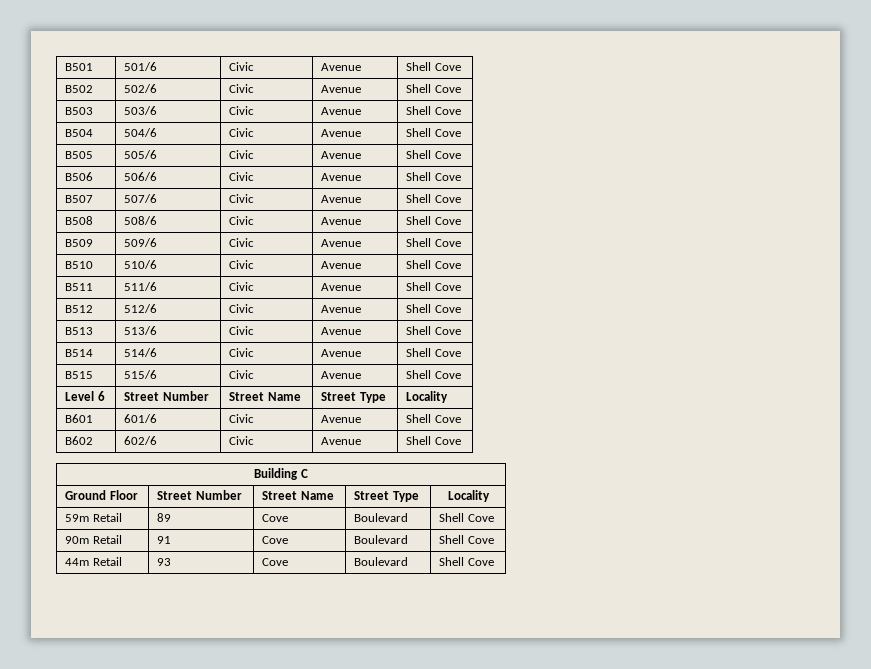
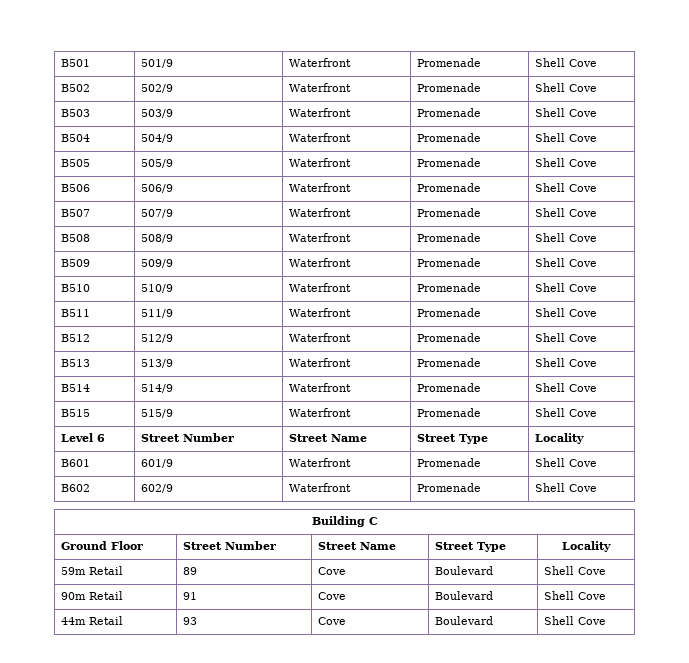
[124,62,158,71] [229,62,255,71] [321,63,362,71] 501/6 | Civic | Avenue -> [140,59,173,68] [288,58,351,67] [416,58,481,67] 501/9 | Waterfront | Promenade
[124,84,158,93] [229,84,255,93] [321,85,362,93] 502/6 | Civic | Avenue -> [140,84,173,93] [288,83,351,92] [416,83,481,92] 502/9 | Waterfront | Promenade
[124,106,158,115] [229,106,255,115] [321,107,362,115] 503/6 | Civic | Avenue -> [140,109,173,118] [288,108,351,117] [416,108,481,117] 503/9 | Waterfront | Promenade
[124,128,158,137] [229,128,255,137] [321,129,362,137] 504/6 | Civic | Avenue -> [140,134,173,143] [288,133,351,142] [416,133,481,142] 504/9 | Waterfront | Promenade
[124,150,158,159] [229,150,255,159] [321,151,362,159] 505/6 | Civic | Avenue -> [140,159,173,168] [288,158,351,167] [416,158,481,167] 505/9 | Waterfront | Promenade
[124,172,158,181] [229,172,255,181] [321,173,362,181] 506/6 | Civic | Avenue -> [140,184,173,193] [288,183,351,192] [416,183,481,192] 506/9 | Waterfront | Promenade
[124,194,158,203] [229,194,255,203] [321,195,362,203] 507/6 | Civic | Avenue -> [140,209,173,218] [288,208,351,217] [416,208,481,217] 507/9 | Waterfront | Promenade
[124,216,158,225] [229,216,255,225] [321,217,362,225] 508/6 | Civic | Avenue -> [140,234,173,243] [288,233,351,242] [416,233,481,242] 508/9 | Waterfront | Promenade
[124,238,158,247] [229,238,255,247] [321,239,362,247] 509/6 | Civic | Avenue -> [140,259,173,268] [288,258,351,267] [416,258,481,267] 509/9 | Waterfront | Promenade
[124,260,158,269] [229,260,255,269] [321,261,362,269] 510/6 | Civic | Avenue -> [140,284,173,293] [288,283,351,292] [416,283,481,292] 510/9 | Waterfront | Promenade
[124,282,158,291] [229,282,255,291] [321,283,362,291] 511/6 | Civic | Avenue -> [140,309,173,318] [288,308,351,317] [416,308,481,317] 511/9 | Waterfront | Promenade
[124,304,158,313] [229,304,255,313] [321,305,362,313] 512/6 | Civic | Avenue -> [140,334,173,343] [288,333,351,342] [416,333,481,342] 512/9 | Waterfront | Promenade
[124,326,158,335] [229,326,255,335] [321,327,362,335] 513/6 | Civic | Avenue -> [140,359,173,368] [288,358,351,367] [416,358,481,367] 513/9 | Waterfront | Promenade
[124,348,158,357] [229,348,255,357] [321,349,362,357] 514/6 | Civic | Avenue -> [140,384,173,393] [288,383,351,392] [416,383,481,392] 514/9 | Waterfront | Promenade
[124,370,158,379] [229,370,255,379] [321,371,362,379] 515/6 | Civic | Avenue -> [140,409,173,418] [288,408,351,417] [416,408,481,417] 515/9 | Waterfront | Promenade
[124,414,158,423] [229,414,255,423] [321,415,362,423] 601/6 | Civic | Avenue -> [140,459,173,468] [288,458,351,467] [416,458,481,467] 601/9 | Waterfront | Promenade
[124,436,158,445] [229,436,255,445] [321,437,362,445] 602/6 | Civic | Avenue -> [140,484,173,493] [288,483,351,492] [416,483,481,492] 602/9 | Waterfront | Promenade

